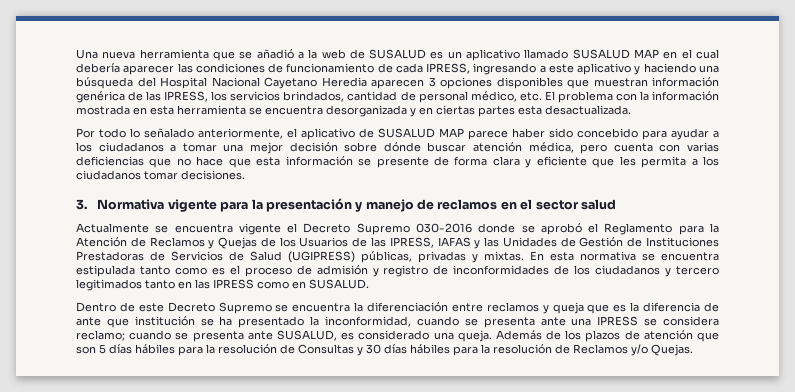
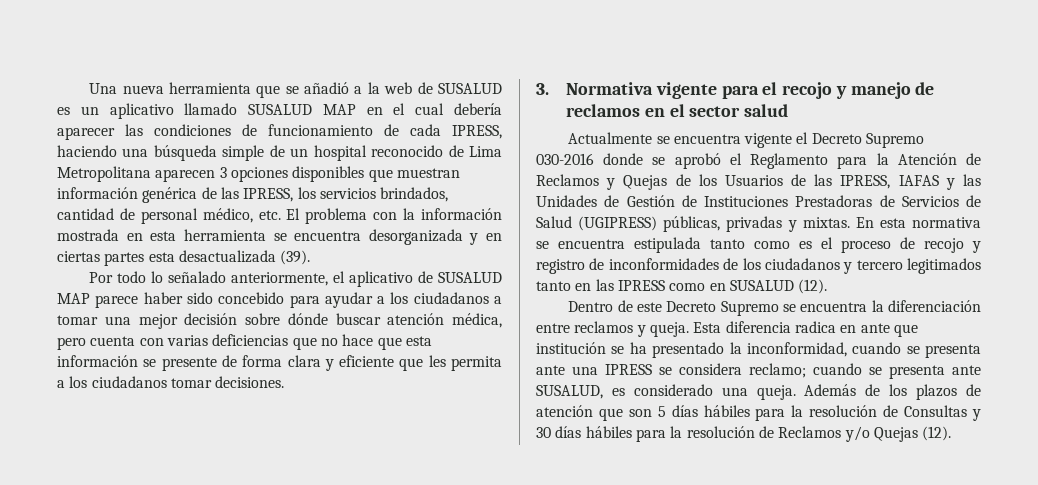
[473,63,719,75] [76,77,367,89] ingresando a este aplicativo y haciendo una búsqueda del Hospital Nacional Cayetano Heredia -> [57,145,503,161] [57,166,151,182] haciendo una búsqueda simple de un hospital reconocido de Lima Metropolitana
[545,105,631,115] desactualizada. -> [178,250,311,265] desactualizada (39).
[251,198,352,212] la presentación -> [762,82,833,99] el recojo
[316,265,368,275] admisión -> [924,238,964,253] recojo
[309,279,369,289] SUSALUD. -> [729,279,828,294] SUSALUD (12).
[552,302,719,314] queja que es la diferencia de -> [649,321,857,337] queja. Esta diferencia radica en
[651,344,693,356] Quejas. -> [873,426,952,442] Quejas (12).

